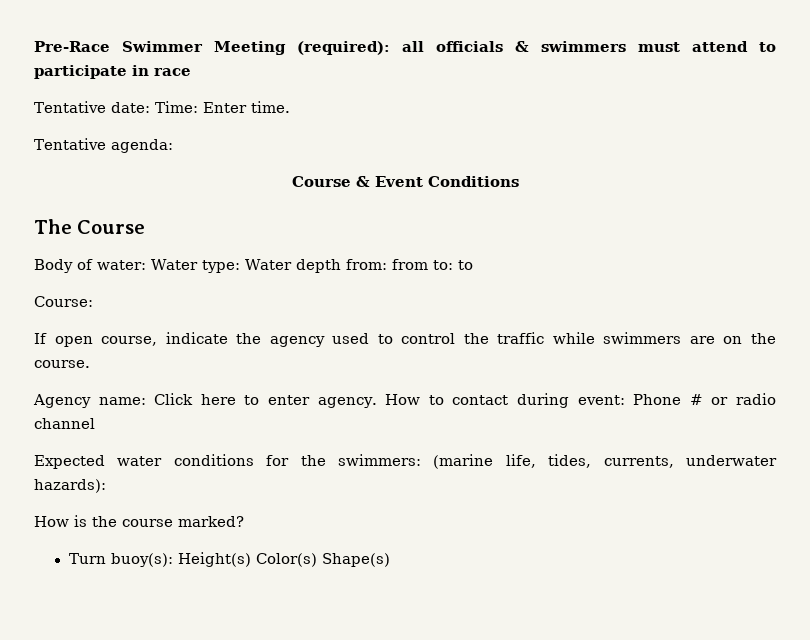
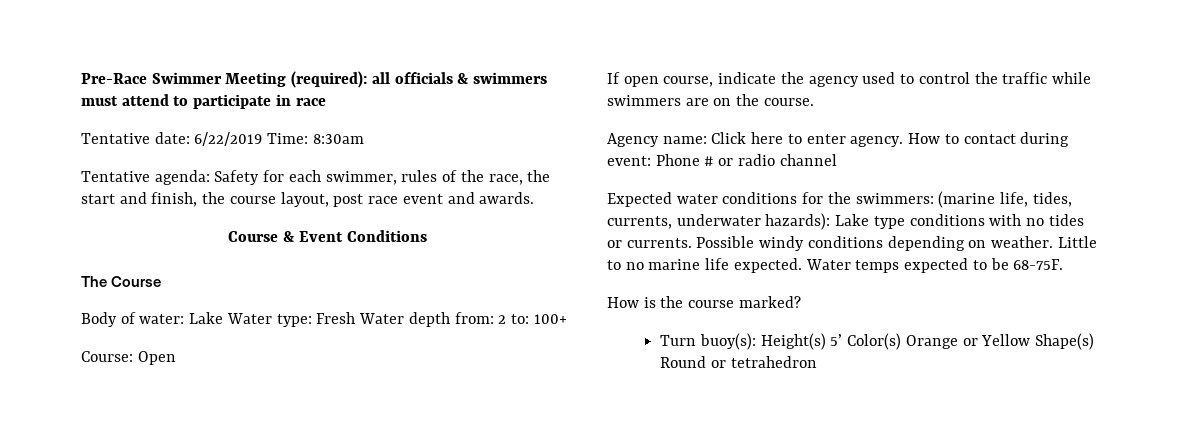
[154,101,290,113] Time: Enter time. -> [194,132,364,146] 6/22/2019 Time: 8:30am
(173, 146) none -> [214,170,551,185] [81,192,535,207] Safety for each swimmer, rules of the race, the start and finish, the course layout, post race event and awards.
(146, 265) none -> [189,312,224,324] Lake
(240, 266) none -> [316,312,356,324] Fresh
[391,259,473,270] from to: to -> [498,314,567,324] 2 to: 100+
(93, 301) none -> [137,351,176,365] Open
(106, 486) none -> [835,214,1084,229] [607,236,1097,251] [607,258,1064,273] Lake type conditions with no tides or currents. Possible windy conditions depending on weather. Little to no marine life expected. Water temps expected to be 68-75F.
[255,553,390,567] Color(s) Shape(s) -> [830,333,1095,350] [660,356,817,368] 5’ Color(s) Orange or Yellow Shape(s) Round or tetrahedron

